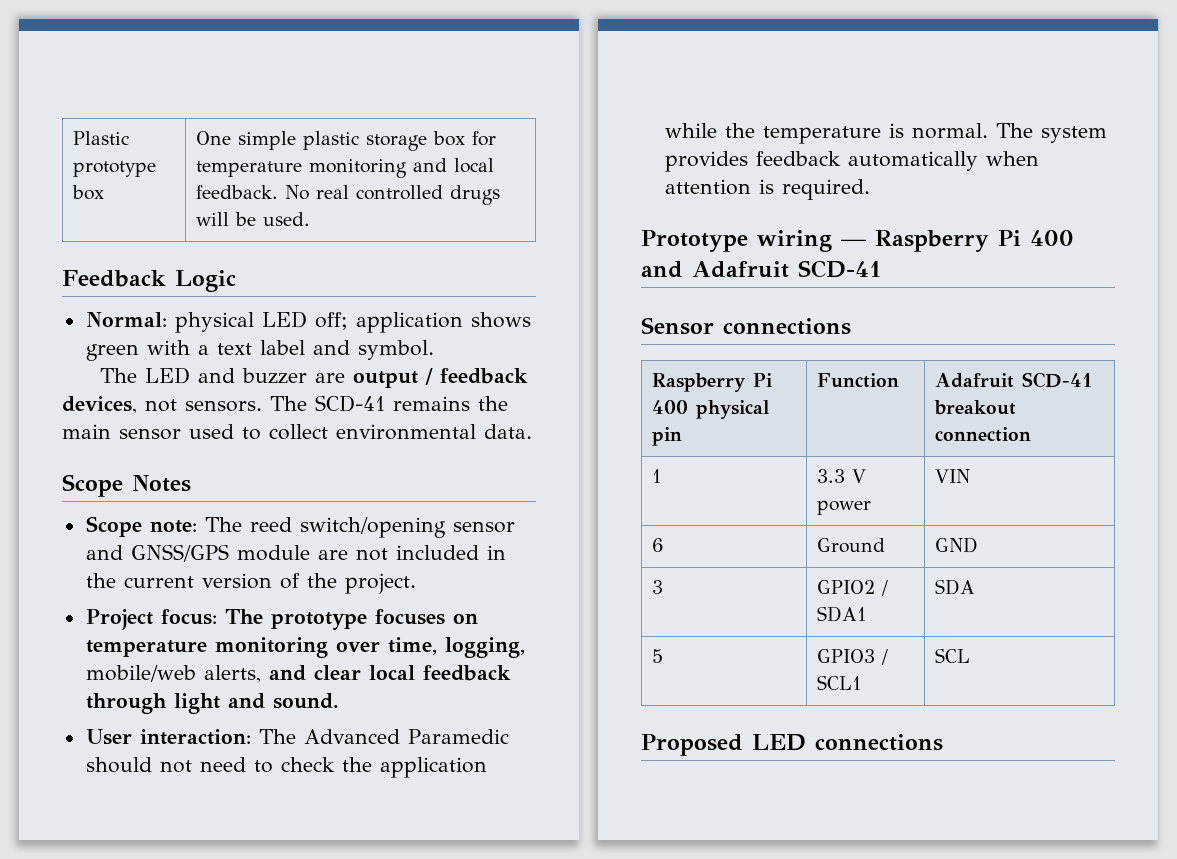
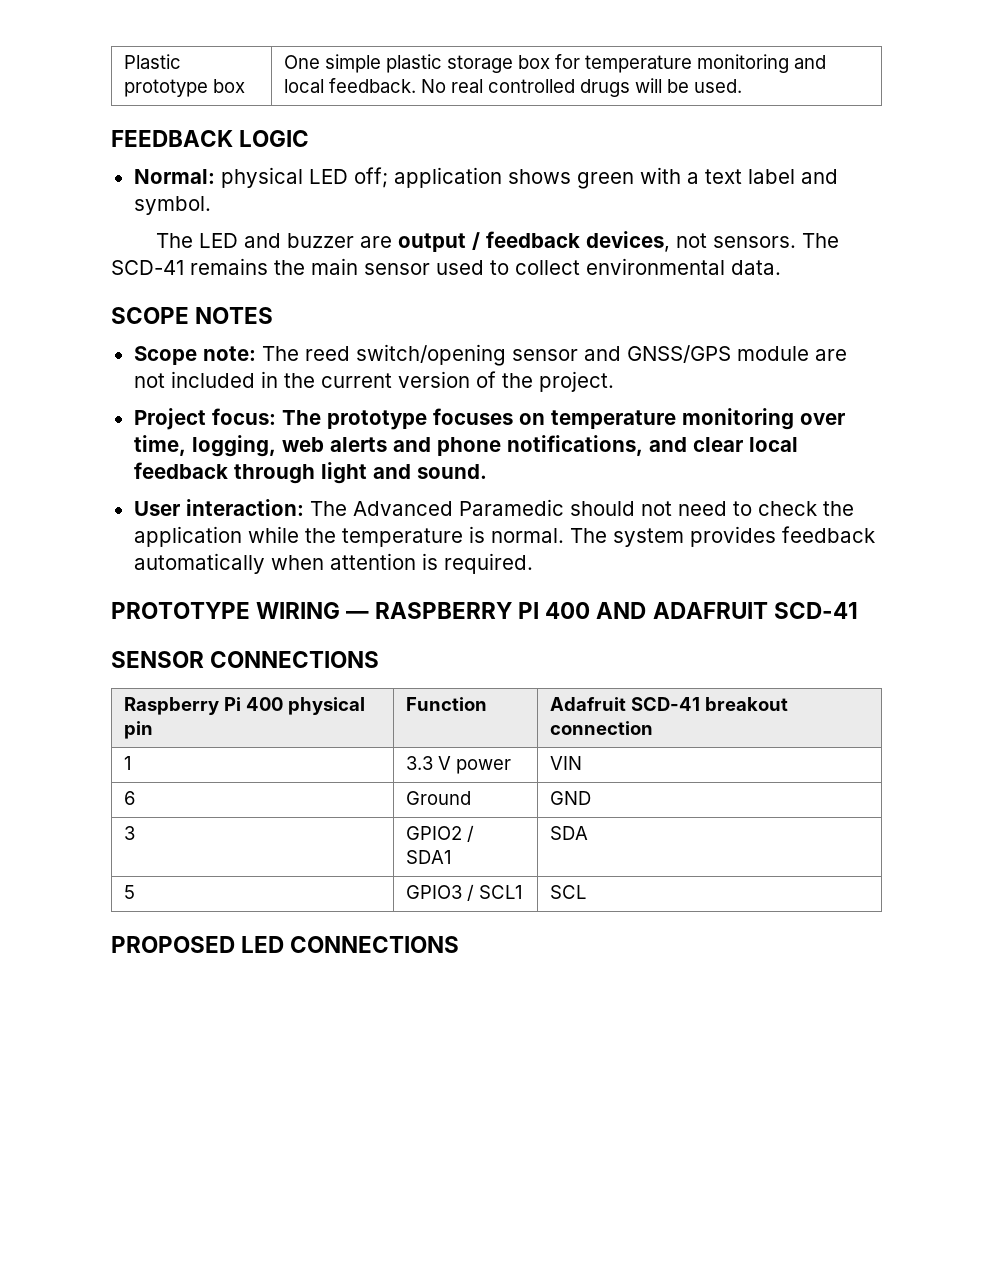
[62,270,236,292] Feedback Logic -> [111,130,310,147] FEEDBACK LOGIC
[62,474,191,497] Scope Notes -> [111,307,274,324] SCOPE NOTES
[85,665,261,683] mobile/web alerts, -> [281,435,643,456] web alerts and phone notifications,
[641,230,1074,252] [641,261,789,278] Prototype wiring — Raspberry Pi 400 and Adafruit -> [111,602,768,619] PROTOTYPE WIRING — RASPBERRY PI 400 AND ADAFRUIT
[641,317,851,335] Sensor connections -> [111,651,380,668] SENSOR CONNECTIONS
[641,734,943,756] Proposed LED connections -> [111,936,460,953] PROPOSED LED CONNECTIONS

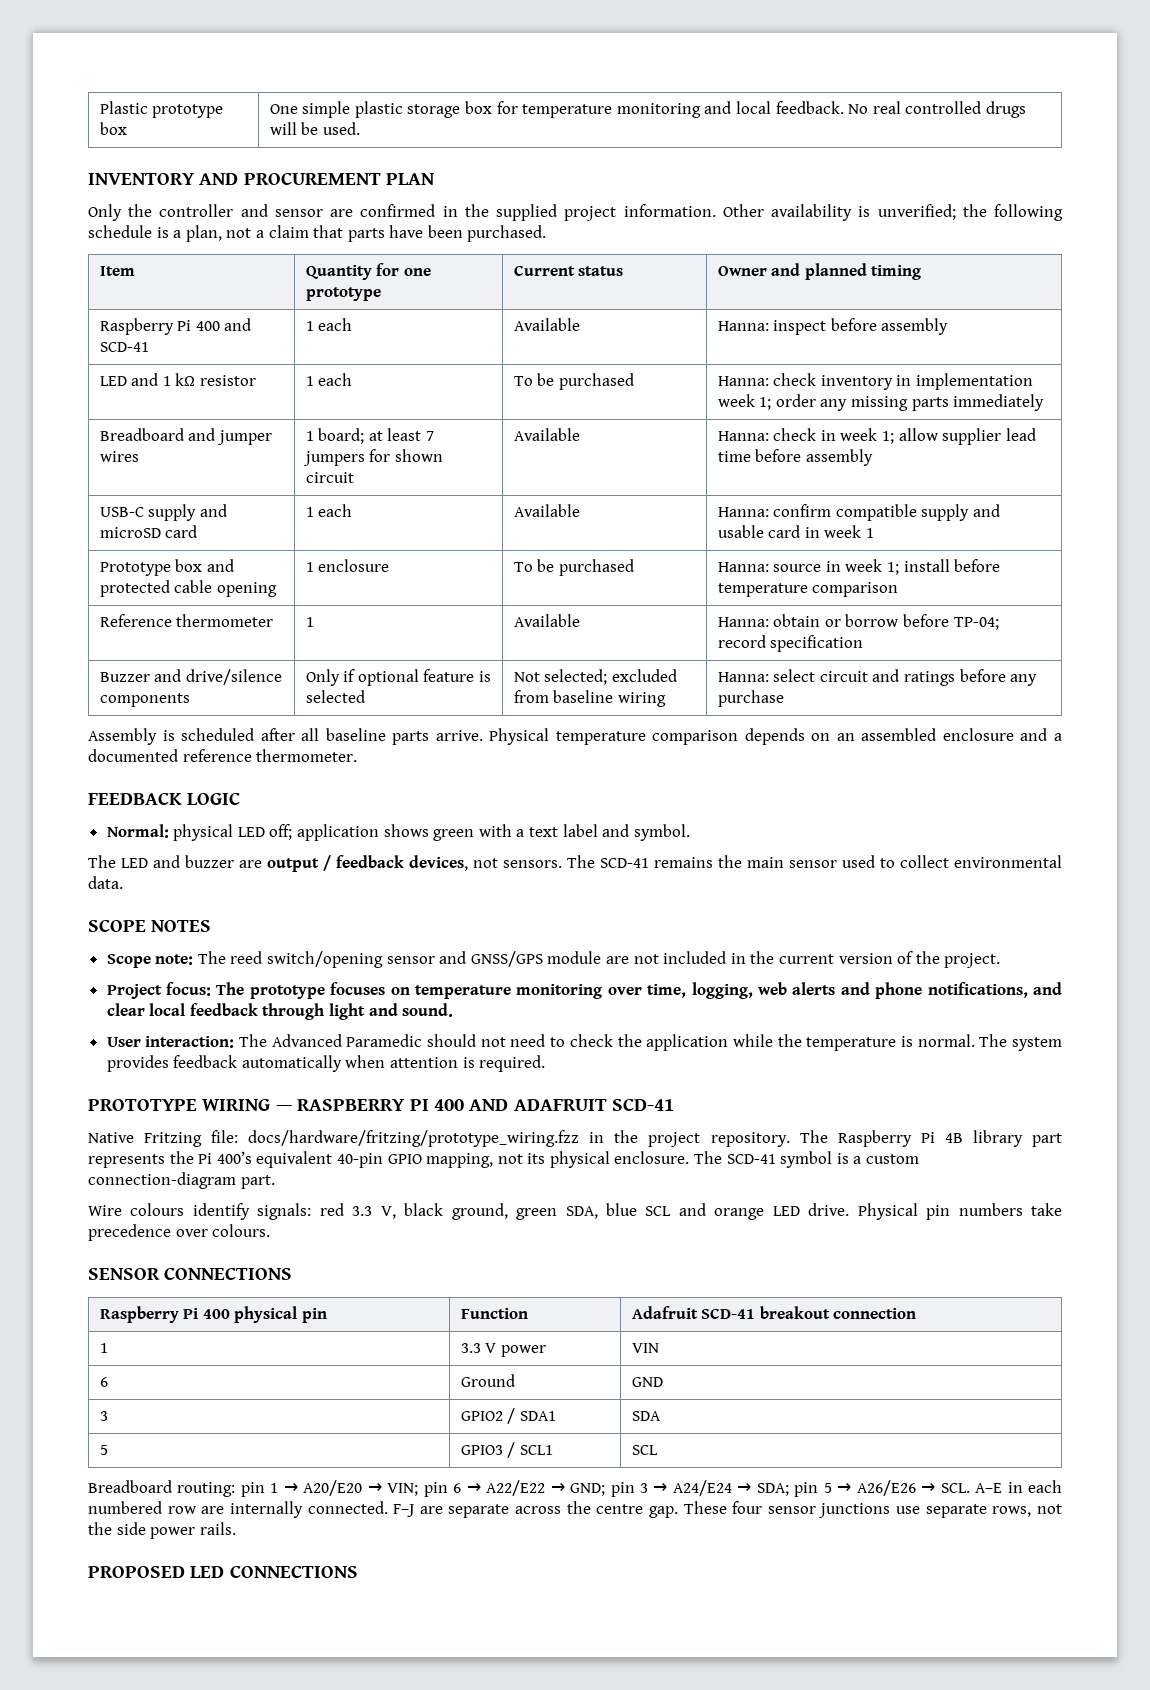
(743, 86) none -> [88,172,435,185] [88,204,1063,221] [88,225,547,242] [99,266,135,276] [305,263,431,280] [305,287,381,301] [513,265,624,276] [717,263,922,280] [99,318,252,335] [99,342,149,352] [305,318,353,331] [513,318,580,331] [717,318,949,335] [99,373,256,386] [305,373,353,386] [513,373,634,390] [717,373,1033,390] [717,394,1045,411] [99,428,272,445] [99,451,139,462] [305,428,434,444] [302,449,443,466] [305,472,354,483] [513,428,580,441] [717,428,1036,445] [717,449,873,466] [99,504,227,521] [99,525,198,538] [305,504,353,517] [513,504,580,517] [717,504,1000,521] [717,525,874,538] [99,559,234,576] [99,580,277,597] [305,559,390,572] [513,559,634,576] [717,559,1001,575] [717,582,899,597] [99,614,274,627] [305,617,314,627] [513,614,580,627] [717,614,999,630] [717,635,864,652] [99,669,282,685] [99,693,190,707] [305,669,491,686] [305,690,365,703] [513,669,677,685] [513,690,666,707] [717,669,1038,686] [717,690,784,707] [88,728,1062,745] [88,749,358,762] // INVENTORY AND PROCUREMENT PLAN // Only the controller and sensor are confirmed in the supplied project information. Other availability is unverified; the following schedule is a plan, not a claim that parts have been purchased. // Item | Quantity for one prototype | Current status | Owner and planned timing // Raspberry Pi 400 and SCD-41 | 1 each | Available | Hanna: inspect before assembly // LED and 1 kΩ resistor | 1 each | To be purchased | Hanna: check inventory in implementation week 1; order any missing parts immediately // Breadboard and jumper wires | 1 board; at least 7 jumpers for shown circuit | Available | Hanna: check in week 1; allow supplier lead time before assembly // USB-C supply and microSD card | 1 each | Available | Hanna: confirm compatible supply and usable card in week 1 // Prototype box and protected cable opening | 1 enclosure | To be purchased | Hanna: source in week 1; install before temperature comparison // Reference thermometer | 1 | Available | Hanna: obtain or borrow before TP-04; record specification // Buzzer and drive/silence components | Only if optional feature is selected | Not selected; excluded from baseline wiring | Hanna: select circuit and ratings before any purchase // Assembly is scheduled after all baseline parts arrive. Physical temperature comparison depends on an assembled enclosure and a documented reference thermometer.
(858, 610) none -> [88,1130,1063,1147] [88,1151,920,1168] [88,1172,275,1189] [88,1203,1063,1220] [88,1224,271,1241] // Native Fritzing file: docs/hardware/fritzing/prototype_wiring.fzz in the project repository. The Raspberry Pi 4B library part represents the Pi 400’s equivalent 40-pin GPIO mapping, not its physical enclosure. The SCD-41 symbol is a custom connection-diagram part. // Wire colours identify signals: red 3.3 V, black ground, green SDA, blue SCL and orange LED drive. Physical pin numbers take precedence over colours.
(587, 892) none -> [88,1480,1062,1497] [88,1501,1063,1518] [88,1522,236,1539] // Breadboard routing: pin 1 → A20/E20 → VIN; pin 6 → A22/E22 → GND; pin 3 → A24/E24 → SDA; pin 5 → A26/E26 → SCL. A–E in each numbered row are internally connected. F–J are separate across the centre gap. These four sensor junctions use separate rows, not the side power rails.

